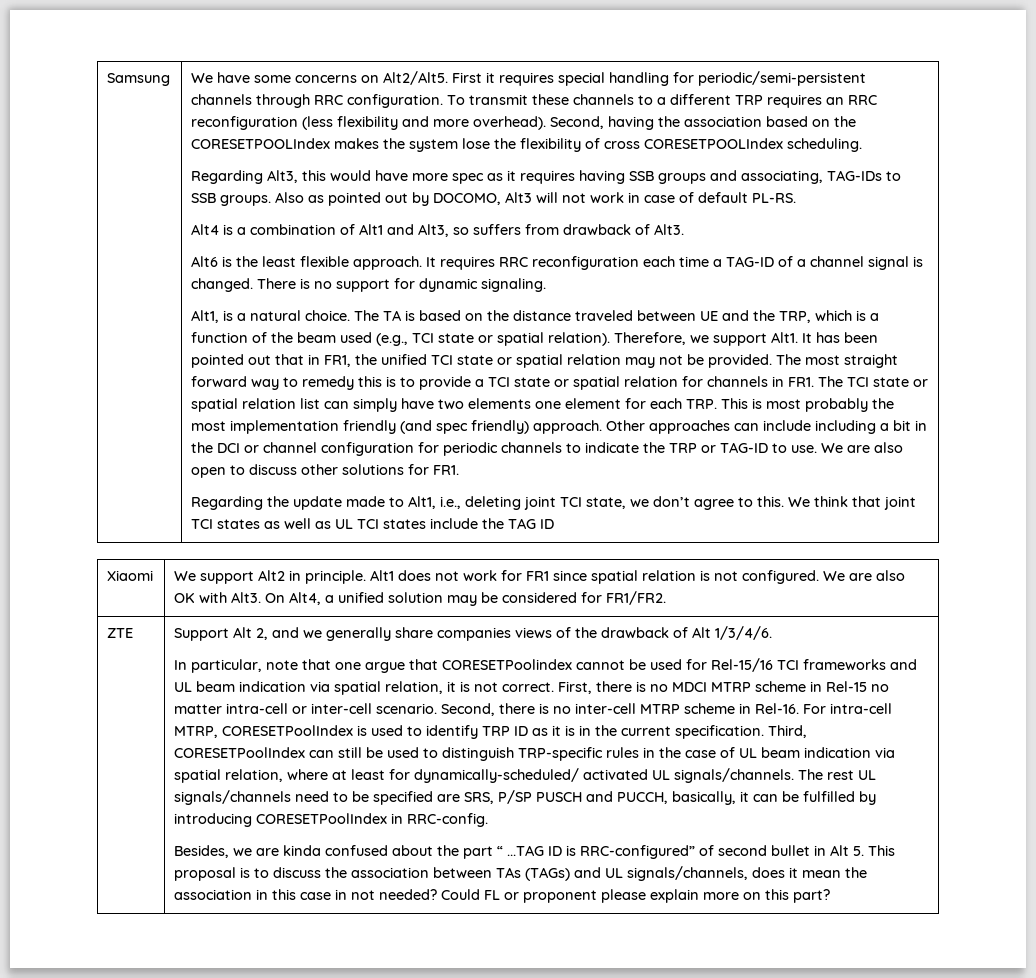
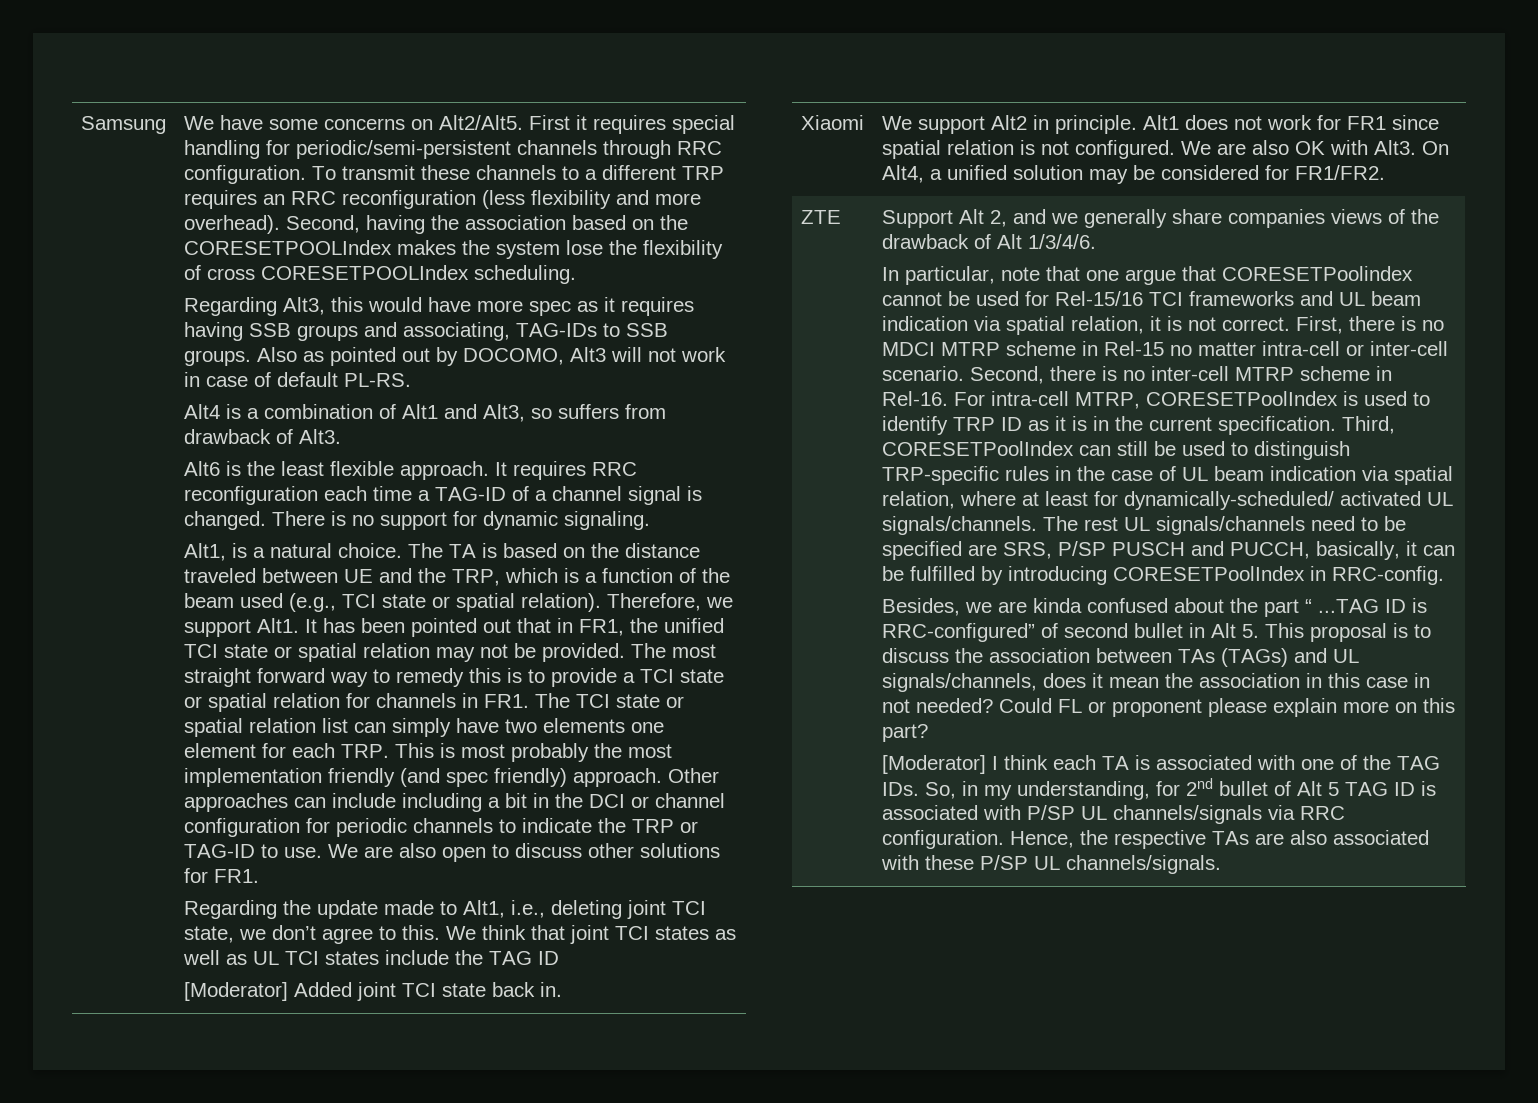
(555, 524) none -> [183,982,562,1001] // [Moderator] Added joint TCI state back in.
(831, 896) none -> [881,755,1440,774] [881,778,1436,800] [881,805,1345,824] [881,830,1429,849] [880,855,1221,874] // [Moderator] I think each TA is associated with one of the TAG IDs. So, in my understanding, for 2nd bullet of Alt 5 TAG ID is associated with P/SP UL channels/signals via RRC configuration. Hence, the respective TAs are also associated with these P/SP UL channels/signals.

